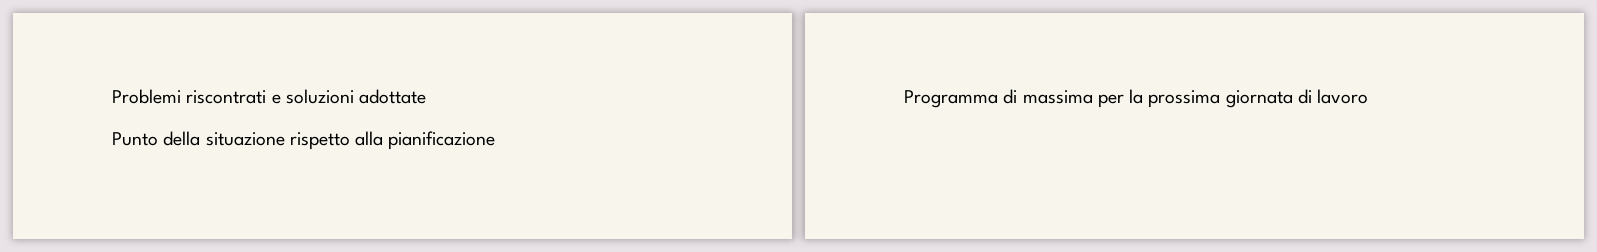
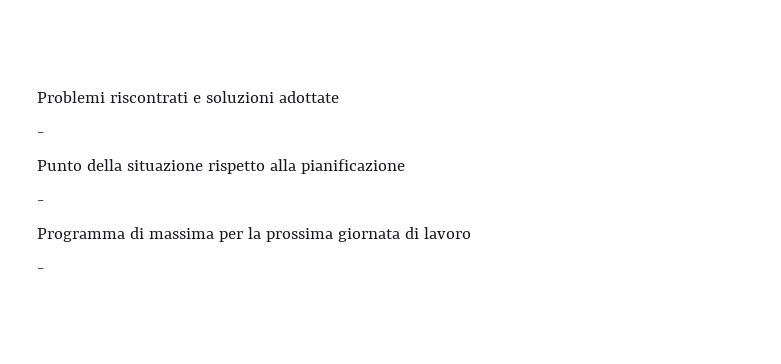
(427, 96) none -> [37,132,44,137] // -
(496, 140) none -> [37,200,44,205] // -
(1369, 96) none -> [37,268,44,273] // -

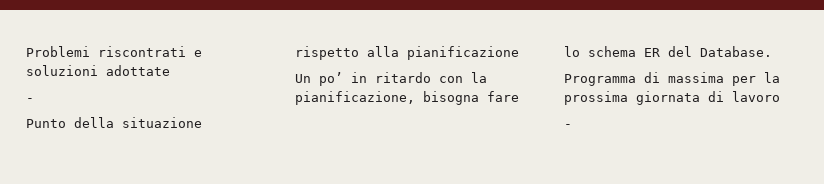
[37,200,44,205] - -> [295,72,487,86] [295,91,519,105] [564,46,772,57] Un po’ in ritardo con la pianificazione, bisogna fare lo schema ER del Database.

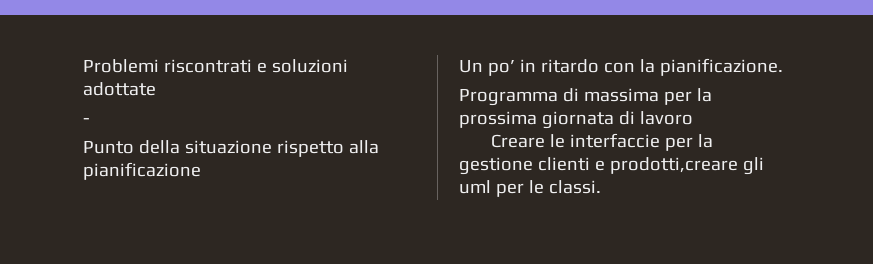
[295,91,519,105] [564,46,772,57] pianificazione, bisogna fare lo schema ER del Database. -> [659,58,783,76] pianificazione.
[564,124,572,128] - -> [490,133,713,151] [459,157,764,175] [459,180,601,197] Creare le interfaccie per la gestione clienti e prodotti,creare gli uml per le classi.

